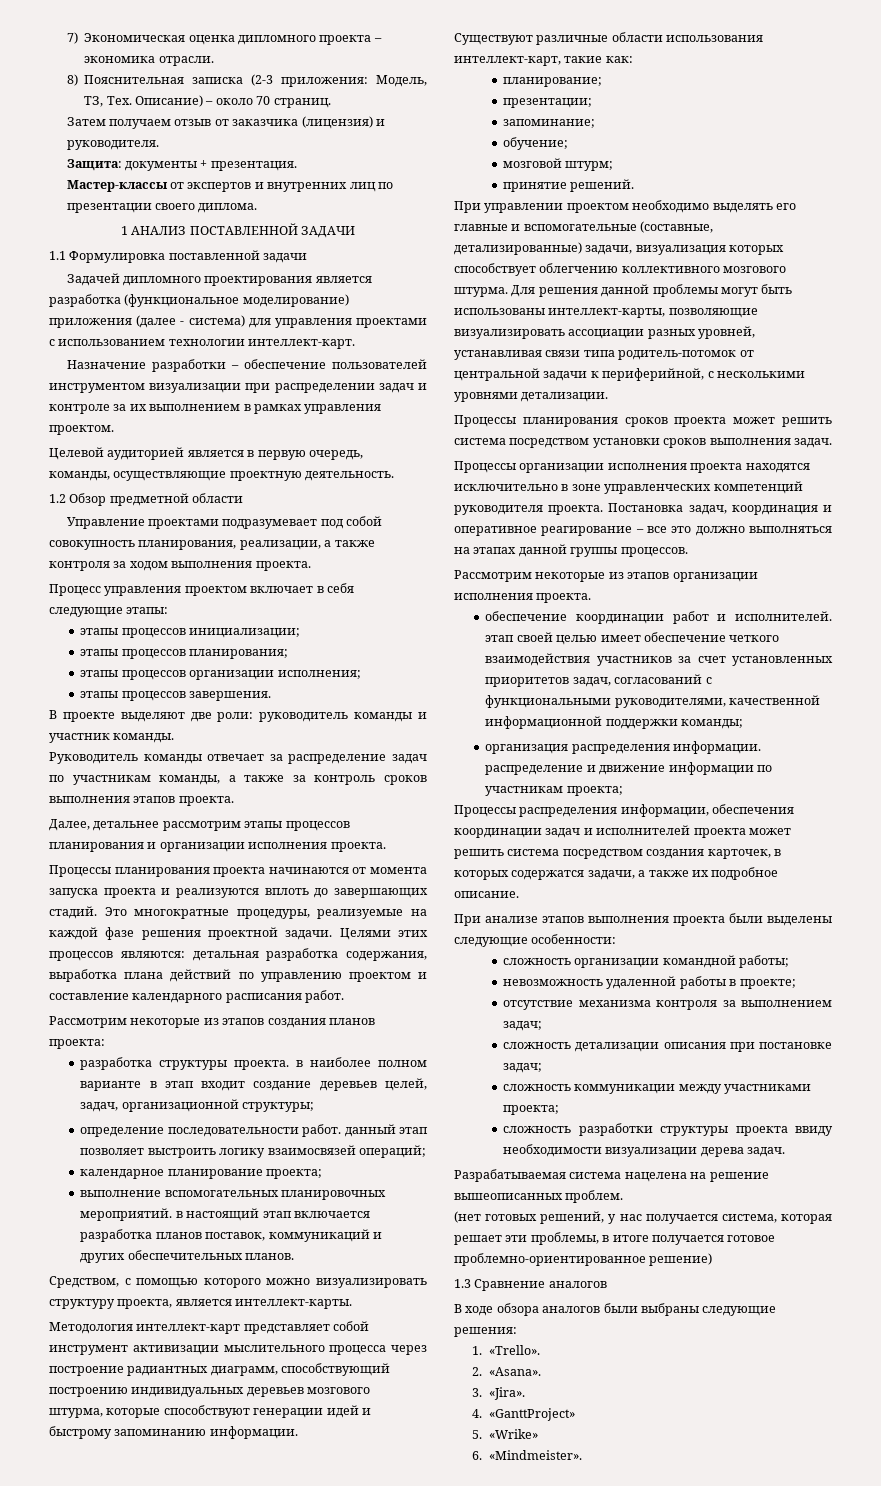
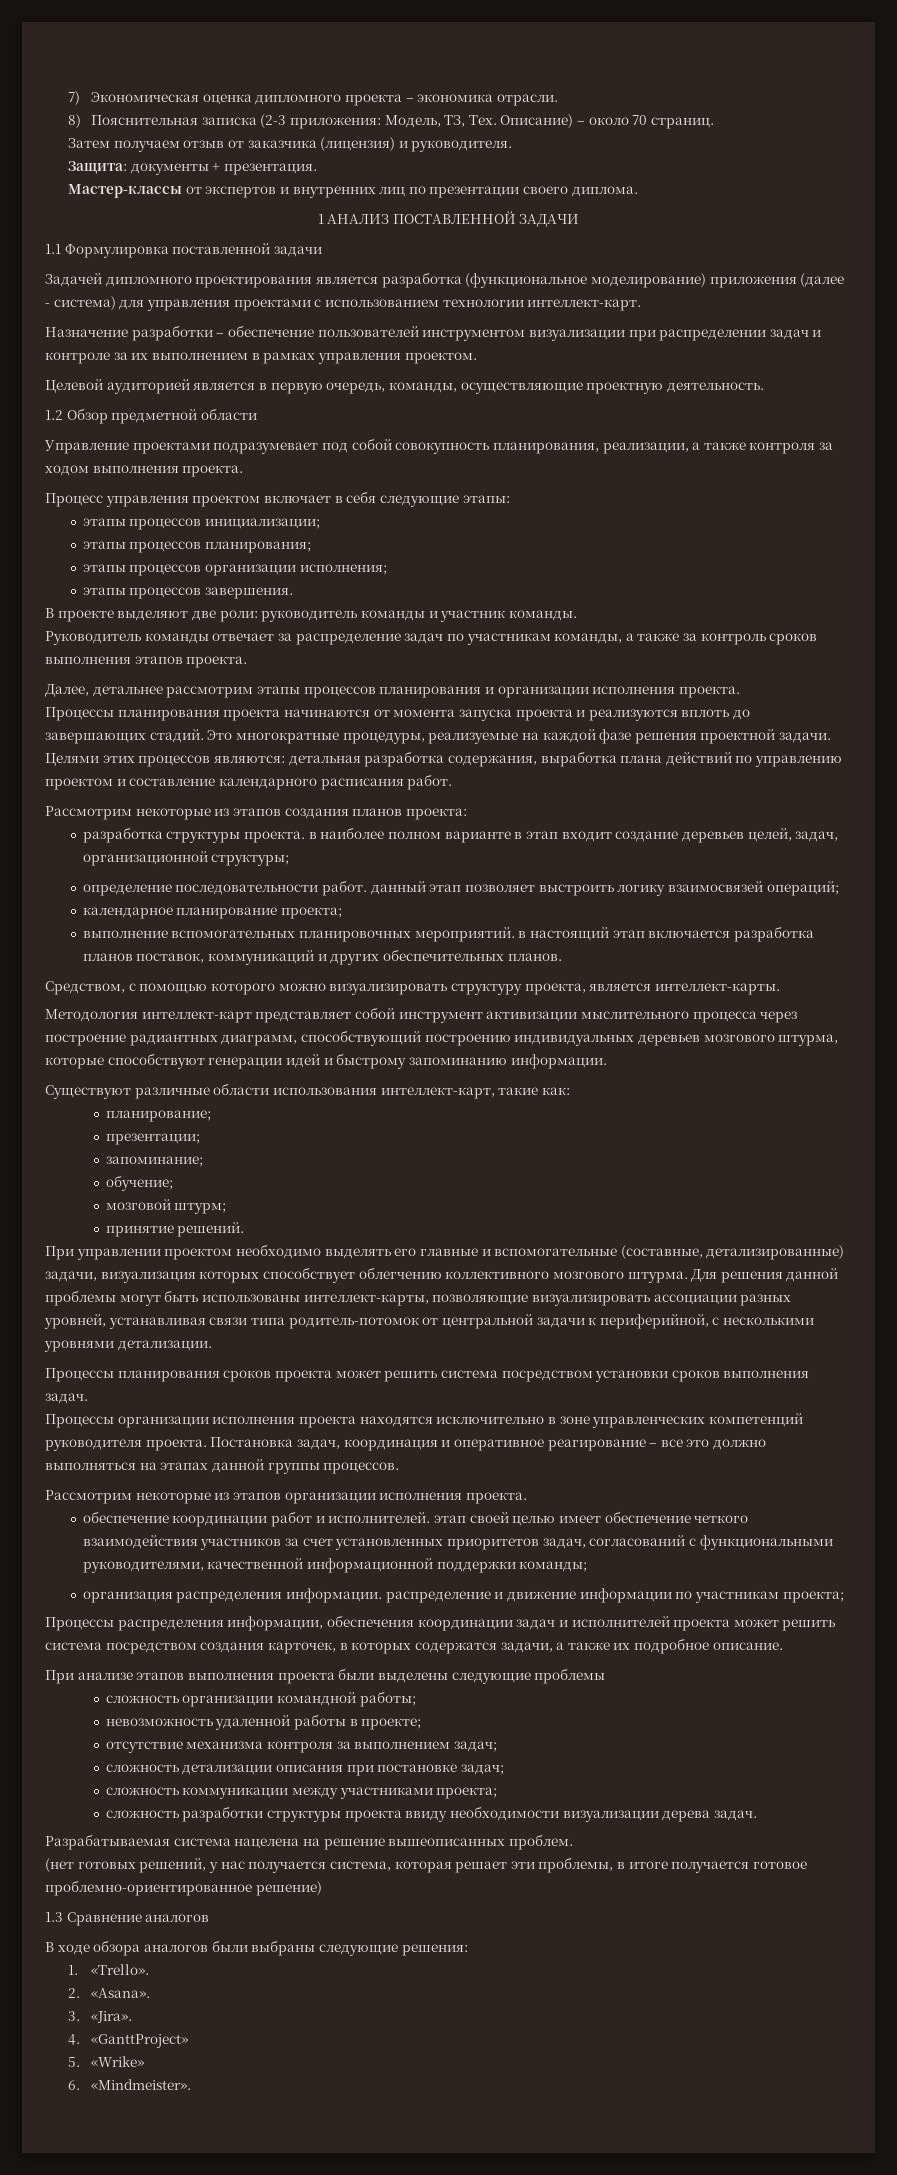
[531,934,617,944] особенности: -> [534,1668,606,1684] проблемы

